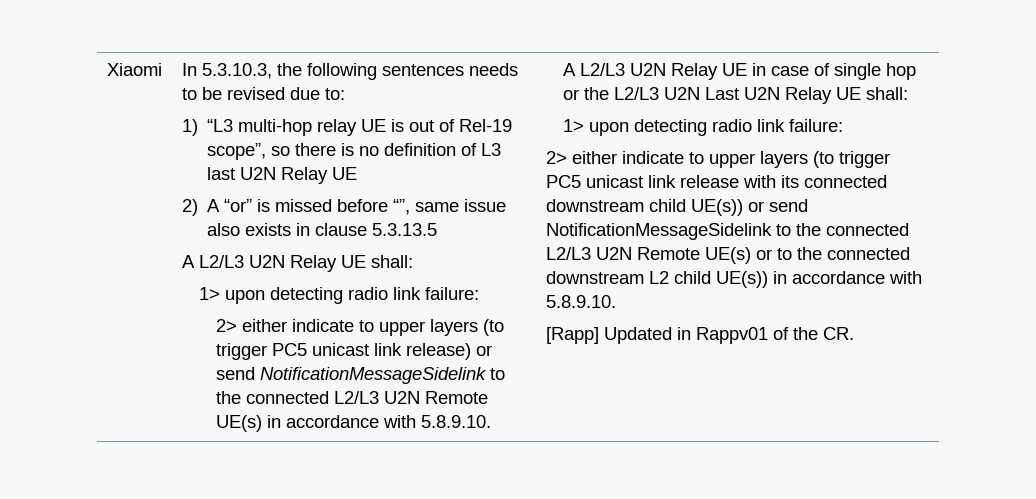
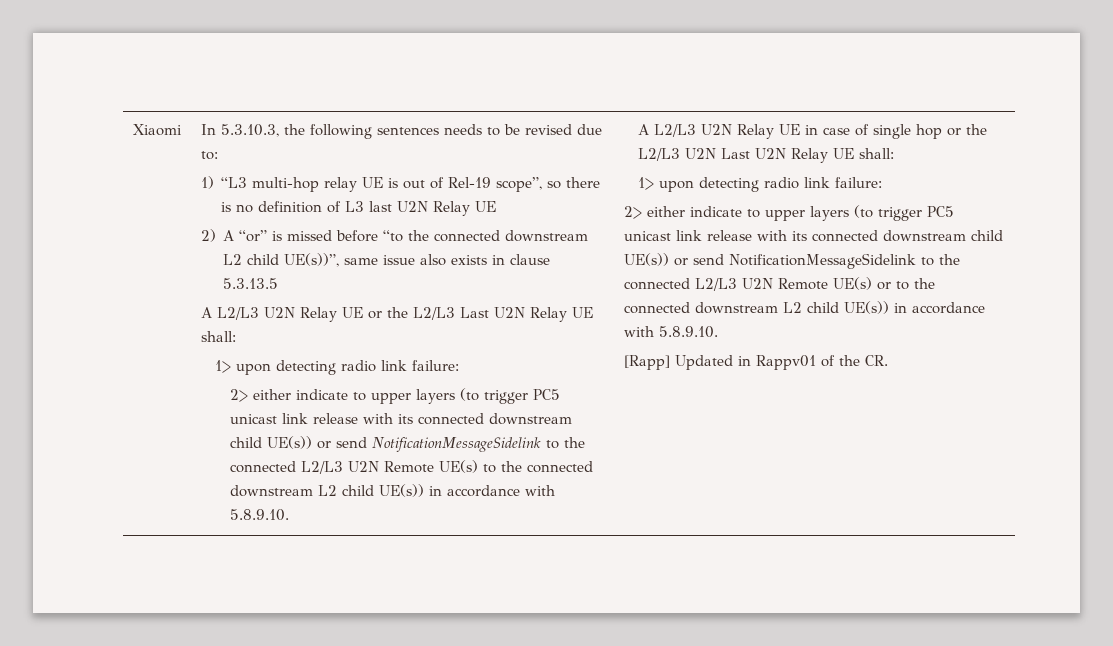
[392,199,410,215] “”, -> [383,230,589,242] [223,253,340,267] “to the connected downstream L2 child UE(s))”,
(366, 261) none -> [367,307,593,322] or the L2/L3 Last U2N Relay UE
[405,343,471,360] release) -> [312,413,572,425] [229,436,312,449] release with its connected downstream child UE(s))
(262, 423) none -> [482,461,593,473] [229,484,424,497] to the connected downstream L2 child UE(s))

